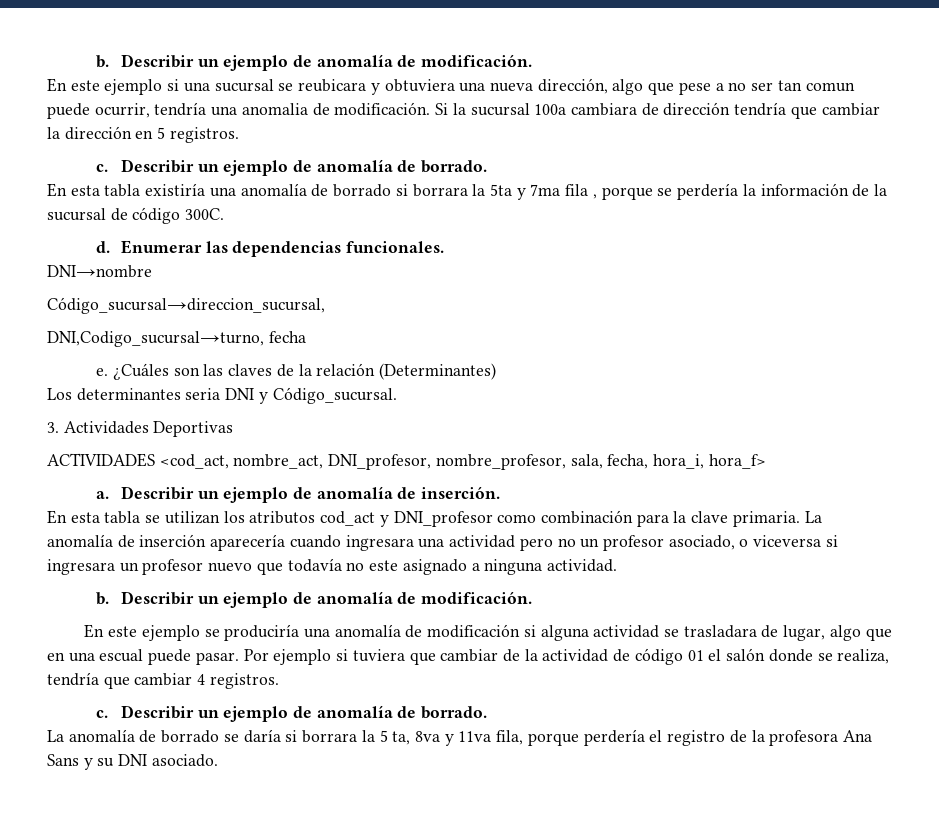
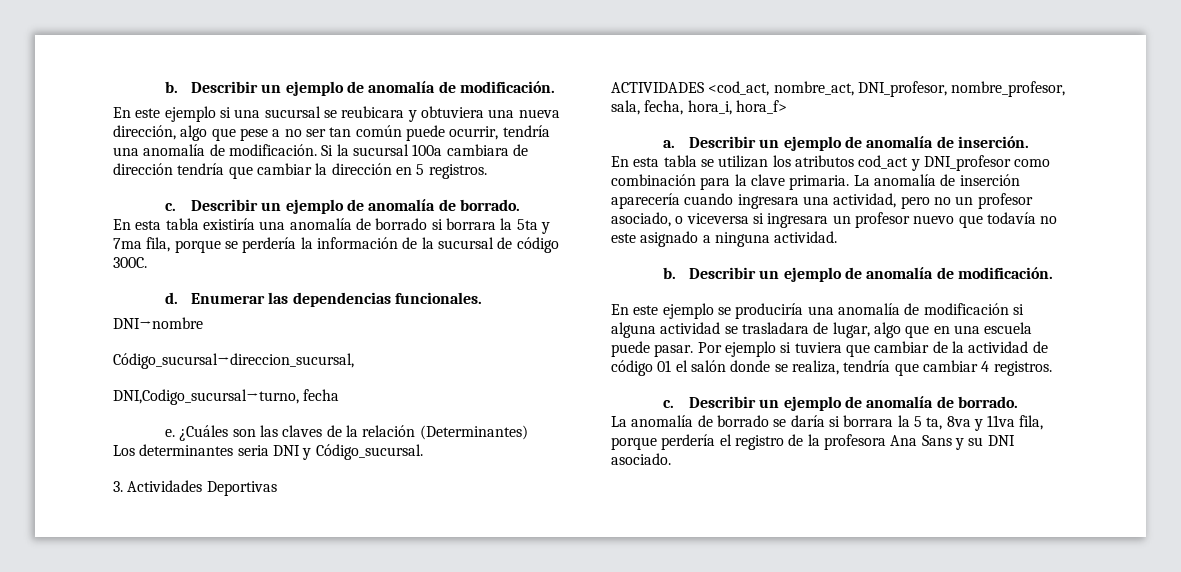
[805,82,855,92] comun -> [355,125,402,137] común
[241,103,308,115] anomalia -> [143,144,206,156] anomalía
[565,184,597,199] fila , -> [146,237,171,252] fila,
[449,535,516,548] actividad -> [833,193,897,208] actividad,
[99,649,144,662] escual -> [984,322,1033,334] escuela

